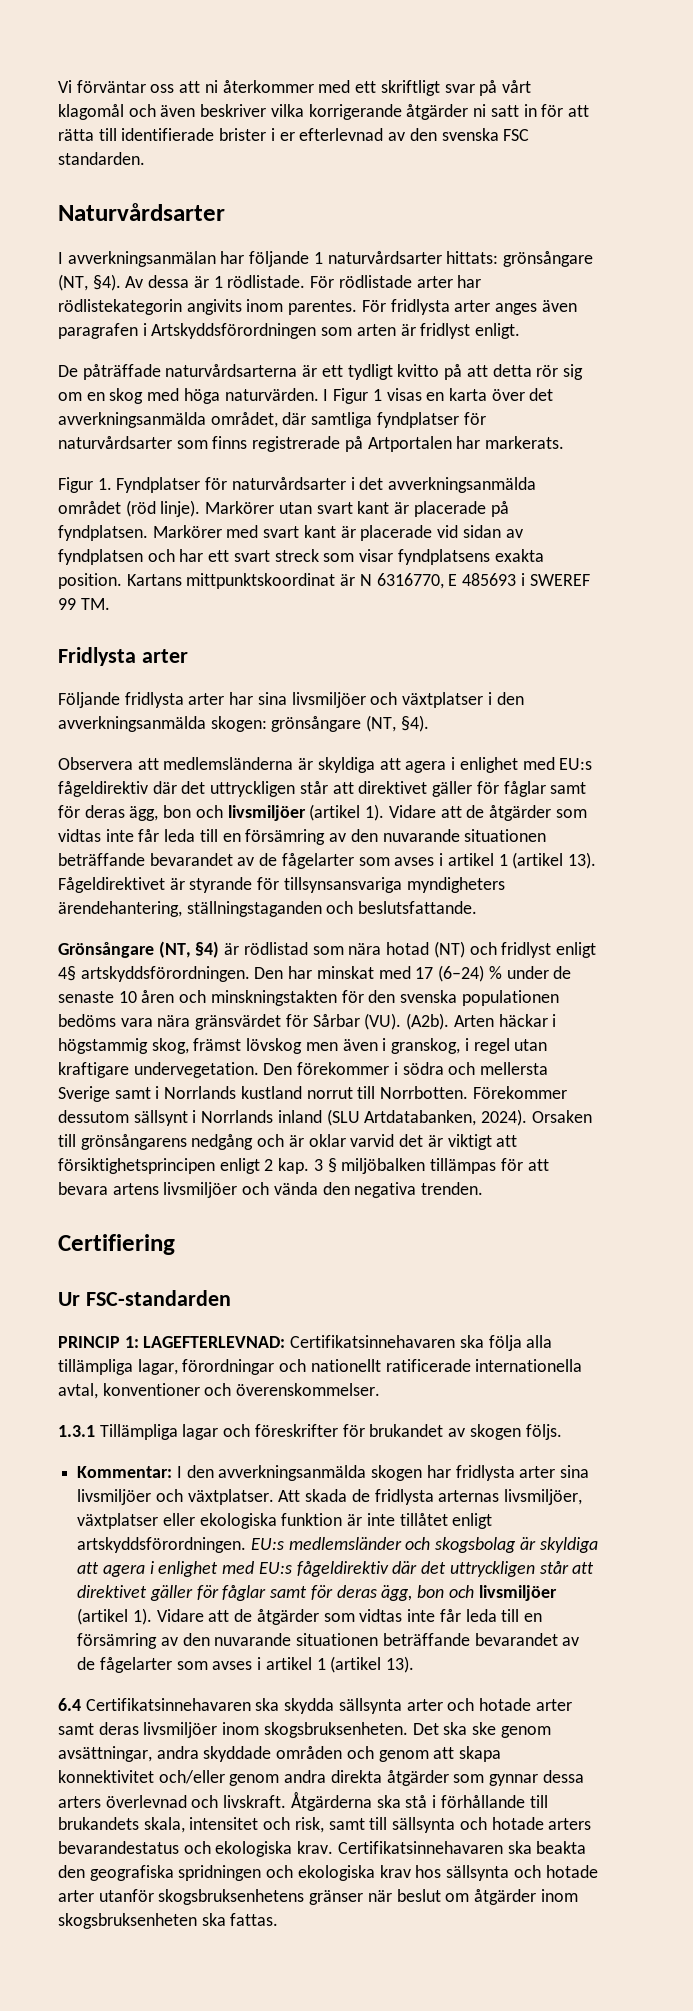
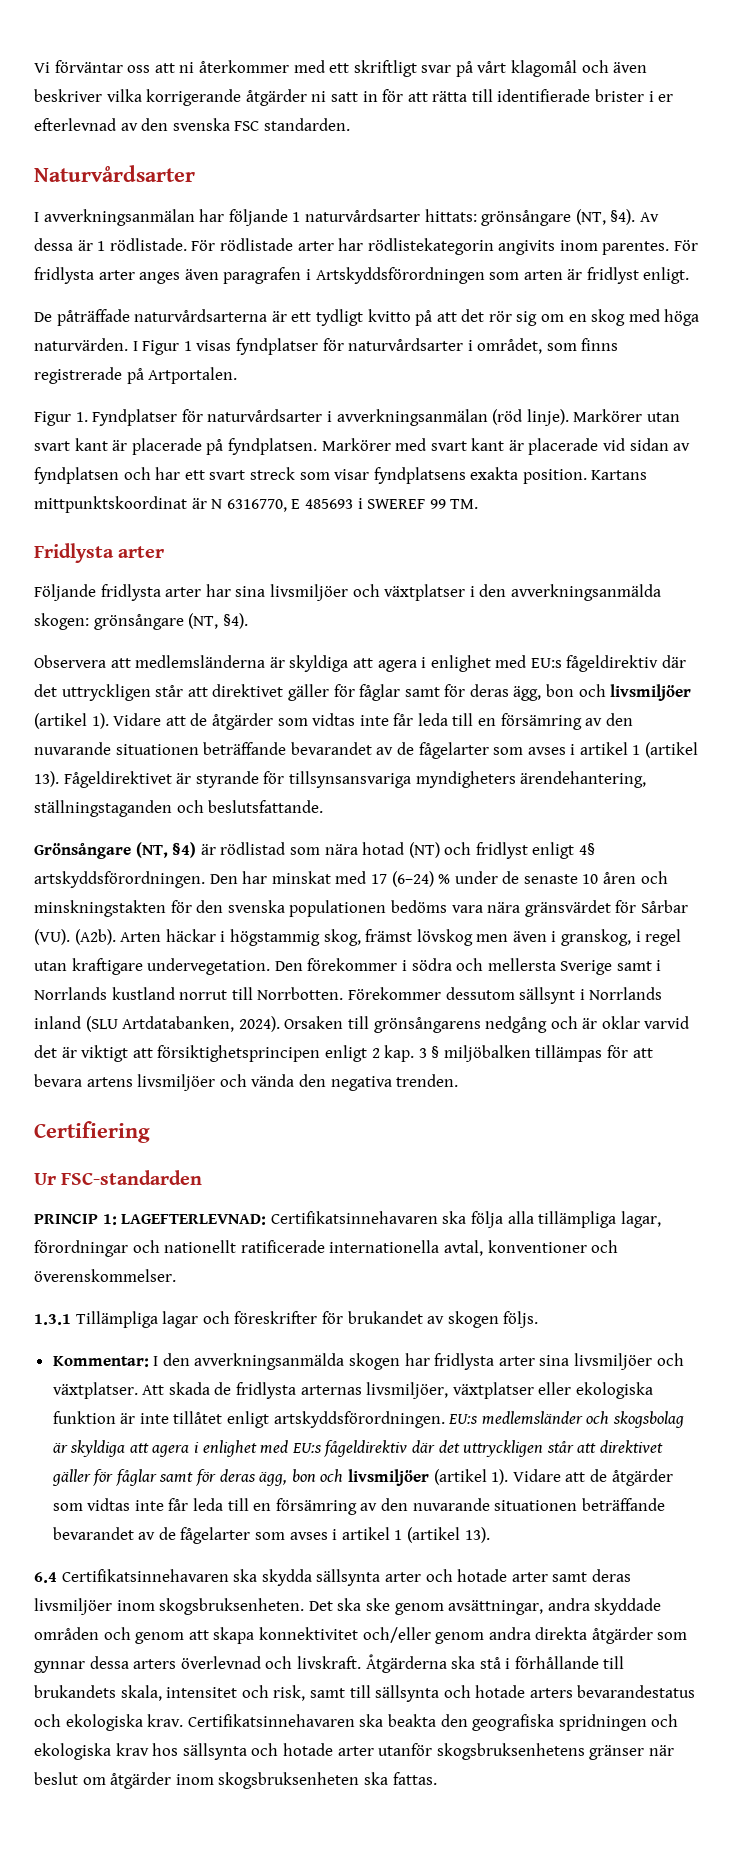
[492,364,532,377] detta -> [461,309,485,322] det
[426,388,554,401] [58,412,373,428] en karta över det avverkningsanmälda området, där samtliga -> (232, 345) none
(172, 442) none -> [467,338,543,354] i området,
[367,436,565,452] Artportalen har markerats. -> [148,367,238,384] Artportalen.
[359,477,537,493] [58,501,121,514] det avverkningsanmälda området -> [336,409,488,426] avverkningsanmälan

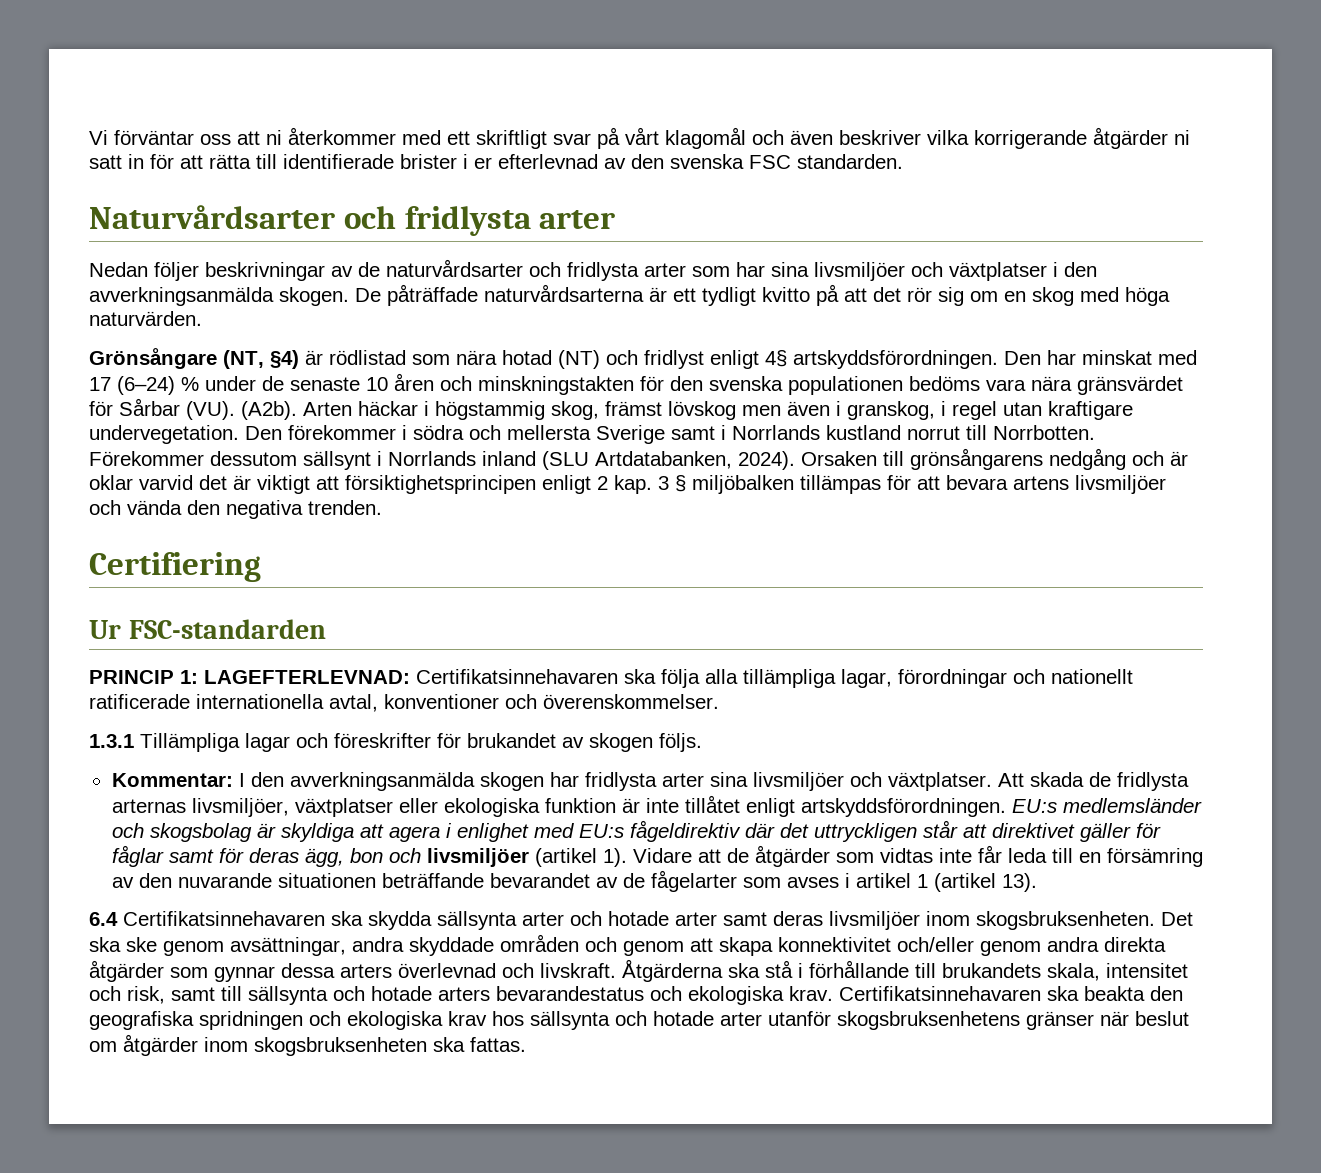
[34,209,659,226] [34,238,699,255] [34,267,690,284] // I avverkningsanmälan har följande 1 naturvårdsarter hittats: grönsångare (NT, §4). Av dessa är 1 rödlistade. För rödlistade arter har rödlistekategorin angivits inom parentes. För fridlysta arter anges även paragrafen i Artskyddsförordningen som arten är fridlyst enligt. // -> [343,206,616,236] [89,259,1097,281] [89,287,349,306] och fridlysta arter // Nedan följer beskrivningar av de naturvårdsarter och fridlysta arter som har sina livsmiljöer och växtplatser i den avverkningsanmälda skogen.
[132,338,619,355] [34,367,238,384] [34,409,680,426] [34,438,691,455] [34,467,648,484] [34,496,479,513] [34,543,165,563] [34,584,661,601] [34,613,248,630] [34,655,687,672] [34,684,692,701] [34,713,633,730] [34,742,699,759] [34,771,647,788] [34,800,324,817] I Figur 1 visas fyndplatser för naturvårdsarter i området, som finns registrerade på Artportalen. // Figur 1. Fyndplatser för naturvårdsarter i avverkningsanmälan (röd linje). Markörer utan svart kant är placerade på fyndplatsen. Markörer med svart kant är placerade vid sidan av fyndplatsen och har ett svart streck som visar fyndplatsens exakta position. Kartans mittpunktskoordinat är N 6316770, E 485693 i SWEREF 99 TM. // Fridlysta arter // Följande fridlysta arter har sina livsmiljöer och växtplatser i den avverkningsanmälda skogen: grönsångare (NT, §4). // Observera att medlemsländerna är skyldiga att agera i enlighet med EU:s fågeldirektiv där det uttryckligen står att direktivet gäller för fåglar samt för deras ägg, bon och livsmiljöer (artikel 1). Vidare att de åtgärder som vidtas inte får leda till en försämring av den nuvarande situationen beträffande bevarandet av de fågelarter som avses i artikel 1 (artikel 13). Fågeldirektivet är styrande för tillsynsansvariga myndigheters ärendehantering, ställningstaganden och beslutsfattande. -> (202, 318) none

